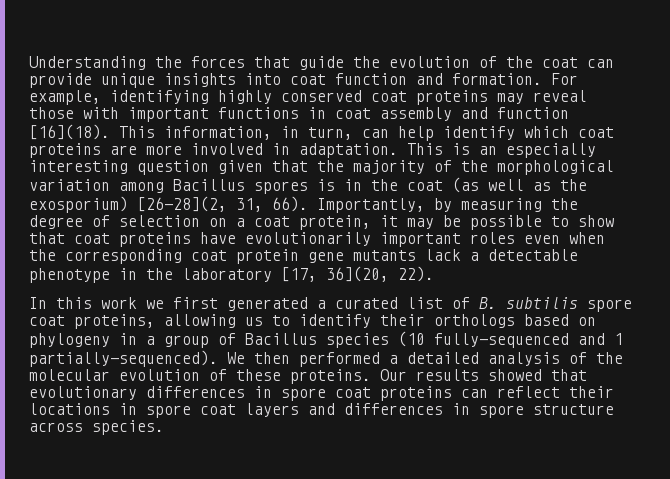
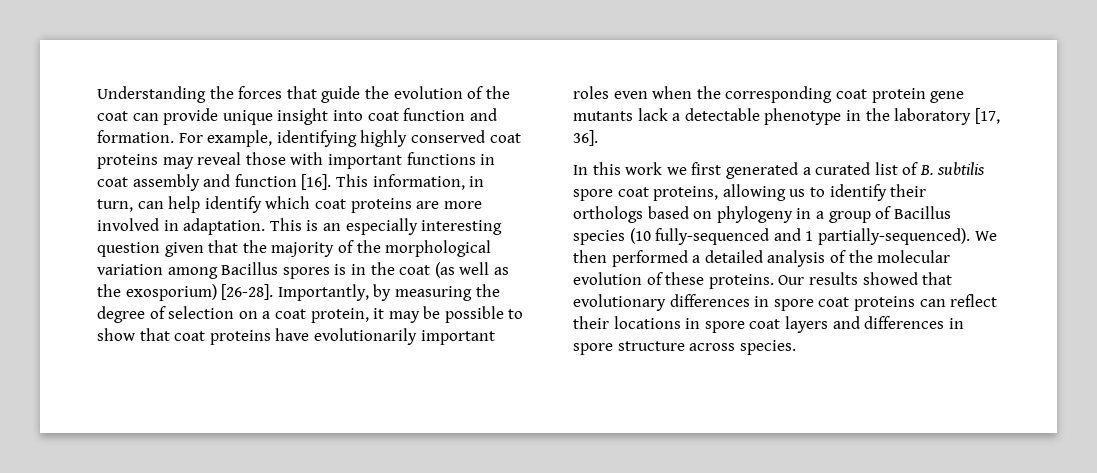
[164,73,236,87] insights -> [277,108,329,125] insight
[29,124,110,140] [16](18). -> [301,174,332,190] [16].
[137,196,308,212] [26-28](2, 31, 66). -> [221,284,274,300] [26-28].
[326,266,434,282] 36](20, 22). -> [573,130,598,146] 36].

